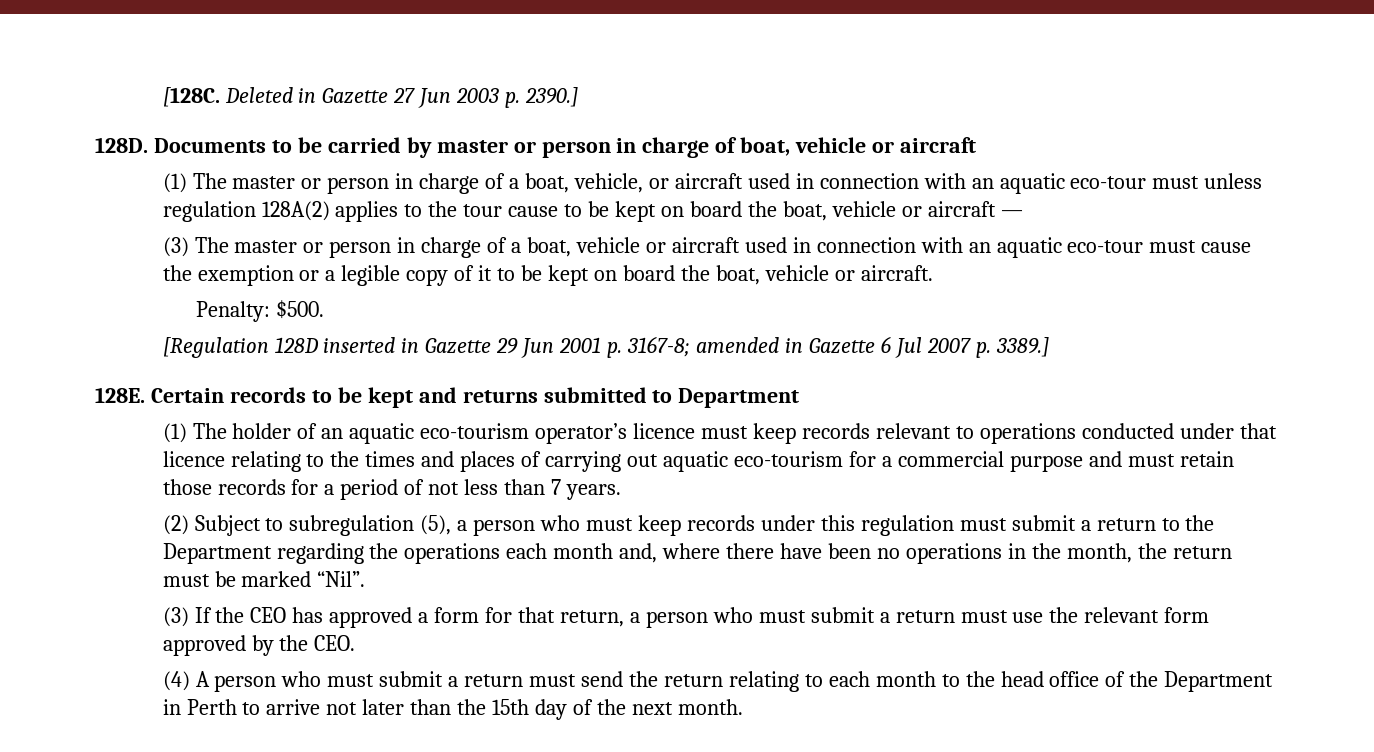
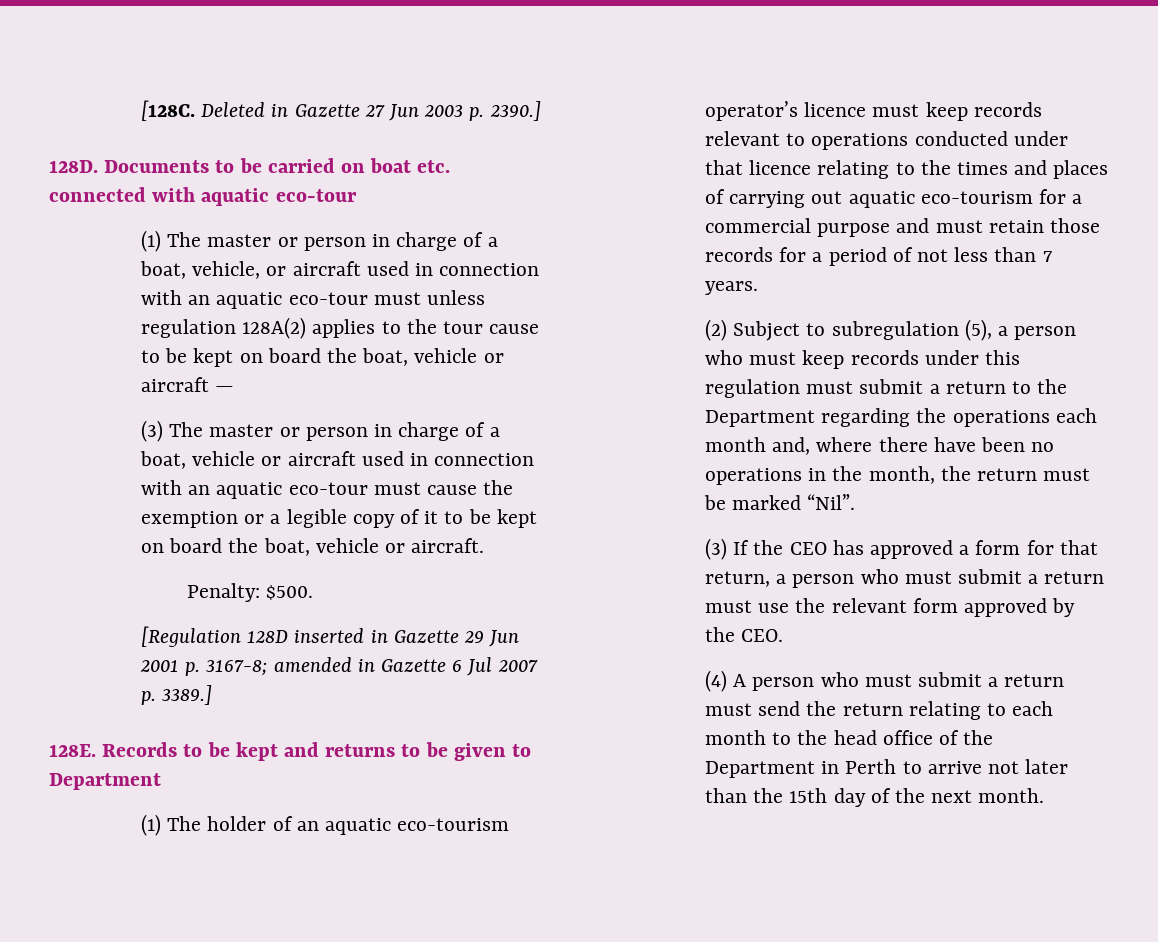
[406,137,977,158] by master or person in charge of boat, vehicle or aircraft -> [341,158,451,173] [49,187,357,206] on boat etc. connected with aquatic eco-tour
[150,387,306,403] Certain records -> [102,742,178,757] Records
[543,387,647,403] submitted -> [401,742,506,761] to be given

